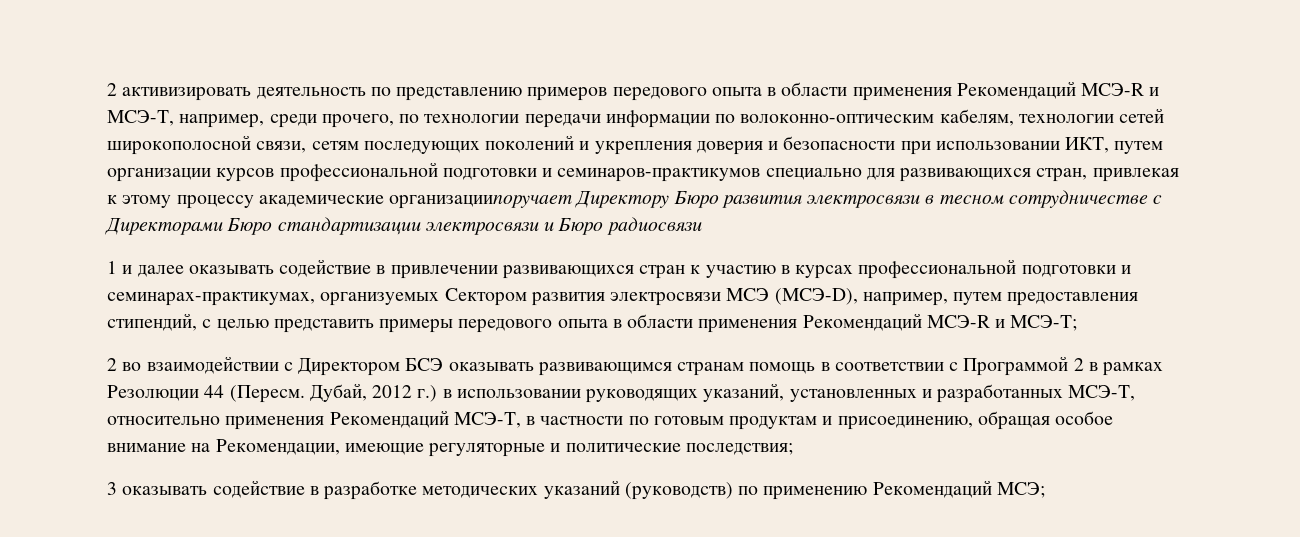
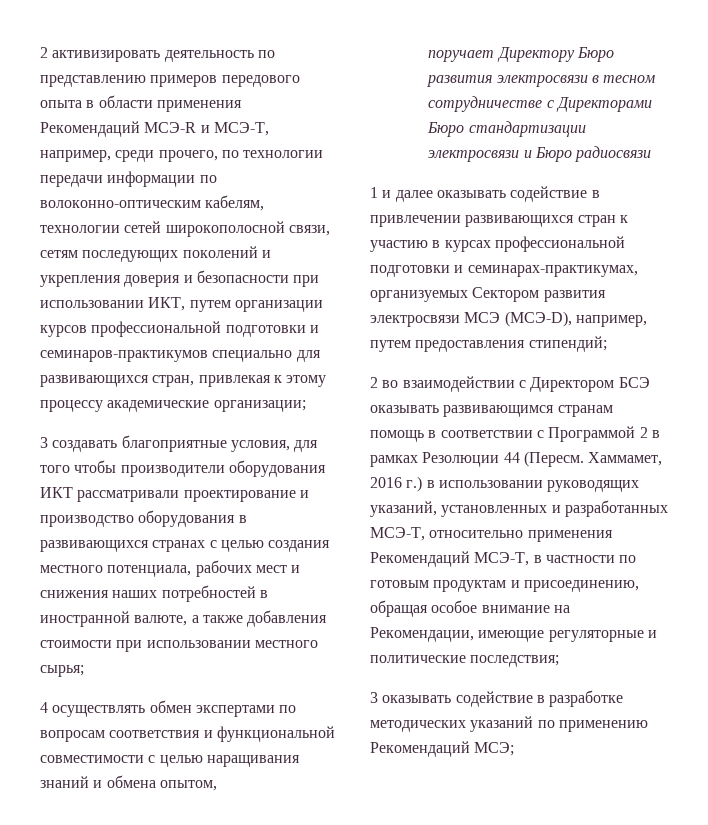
[389,195,573,209] организациипоручает -> [213,400,306,412] [40,435,319,452] [40,460,326,477] [40,487,309,502] [40,510,247,527] [40,540,331,552] [40,560,301,577] [40,585,268,602] [40,610,328,627] [40,640,318,652] [40,665,84,677] [40,700,297,717] [40,726,335,742] [40,755,300,767] [40,775,217,791] [428,50,495,62] организации; // 3 создавать благоприятные условия, для того чтобы производители оборудования ИКТ рассматривали проектирование и производство оборудования в развивающихся странах с целью создания местного потенциала, рабочих мест и снижения наших потребностей в иностранной валюте, а также добавления стоимости при использовании местного сырья; // 4 осуществлять обмен экспертами по вопросам соответствия и функциональной совместимости с целью наращивания знаний и обмена опытом, // поручает
[107,313,1078,333] стипендий, с целью представить примеры передового опыта в области применения Рекомендаций МСЭ-R и МСЭ-Т; -> [528,336,607,352] стипендий;
[309,383,413,402] Дубай, 2012 -> [588,452,663,466] [370,477,402,488] Хаммамет, 2016
[624,482,733,500] (руководств) -> (534, 724) none

